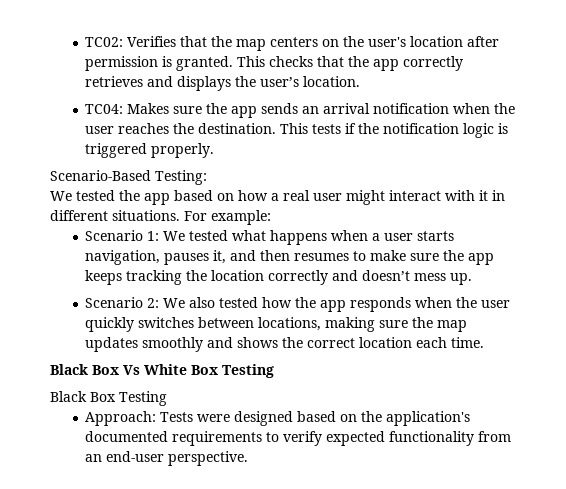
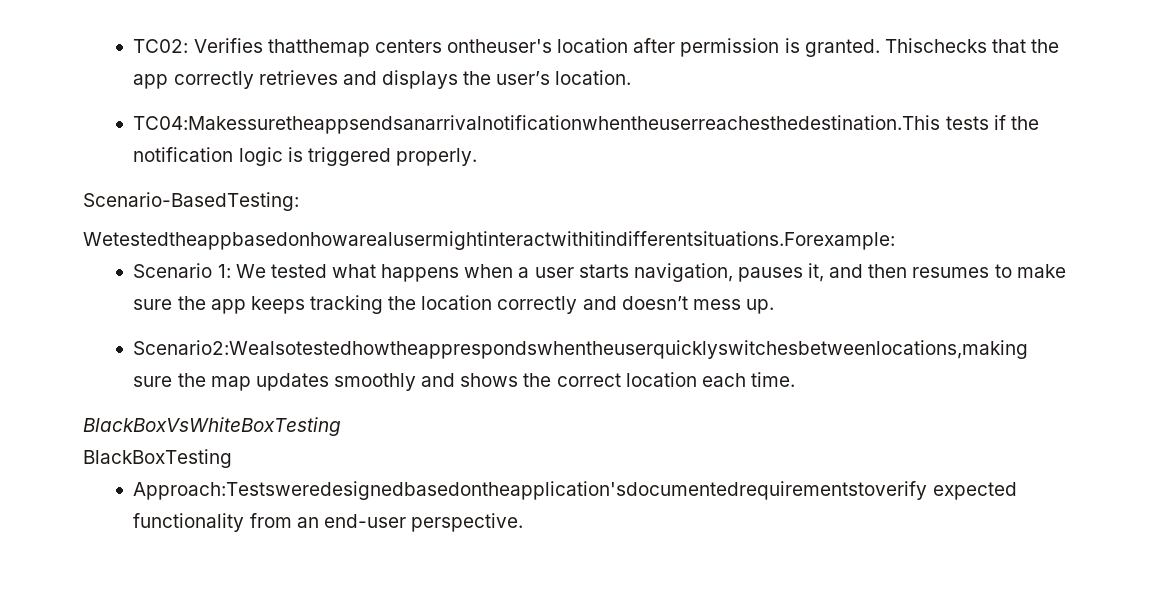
[180,36,407,51] that the map centers on the user's -> [267,39,552,57] thatthemap centers ontheuser's
[237,56,314,67] This checks -> [884,38,987,53] Thischecks
[85,103,516,118] [85,123,309,134] TC04: Makes sure the app sends an arrival notification when the user reaches the destination. This -> [133,115,941,134] TC04:Makessuretheappsendsanarrivalnotificationwhentheuserreachesthedestination.This
[50,170,207,185] [50,190,505,205] [50,210,271,225] Scenario-Based Testing: // We tested the app based on how a real user might interact with it in different situations. For example: -> [83,192,299,211] [83,231,895,250] Scenario-BasedTesting: // Wetestedtheappbasedonhowarealusermightinteractwithitindifferentsituations.Forexample:
[85,297,511,312] [85,317,376,332] Scenario 2: We also tested how the app responds when the user quickly switches between locations, making -> [133,340,1029,359] Scenario2:Wealsotestedhowtheapprespondswhentheuserquicklyswitchesbetweenlocations,making
[50,364,274,378] [50,391,167,406] [85,411,471,426] [85,431,323,446] Black Box Vs White Box Testing // Black Box Testing // Approach: Tests were designed based on the application's documented requirements to verify -> [83,417,341,436] [83,449,232,468] [133,481,928,500] BlackBoxVsWhiteBoxTesting // BlackBoxTesting // Approach:Testsweredesignedbasedontheapplication'sdocumentedrequirementstoverify

